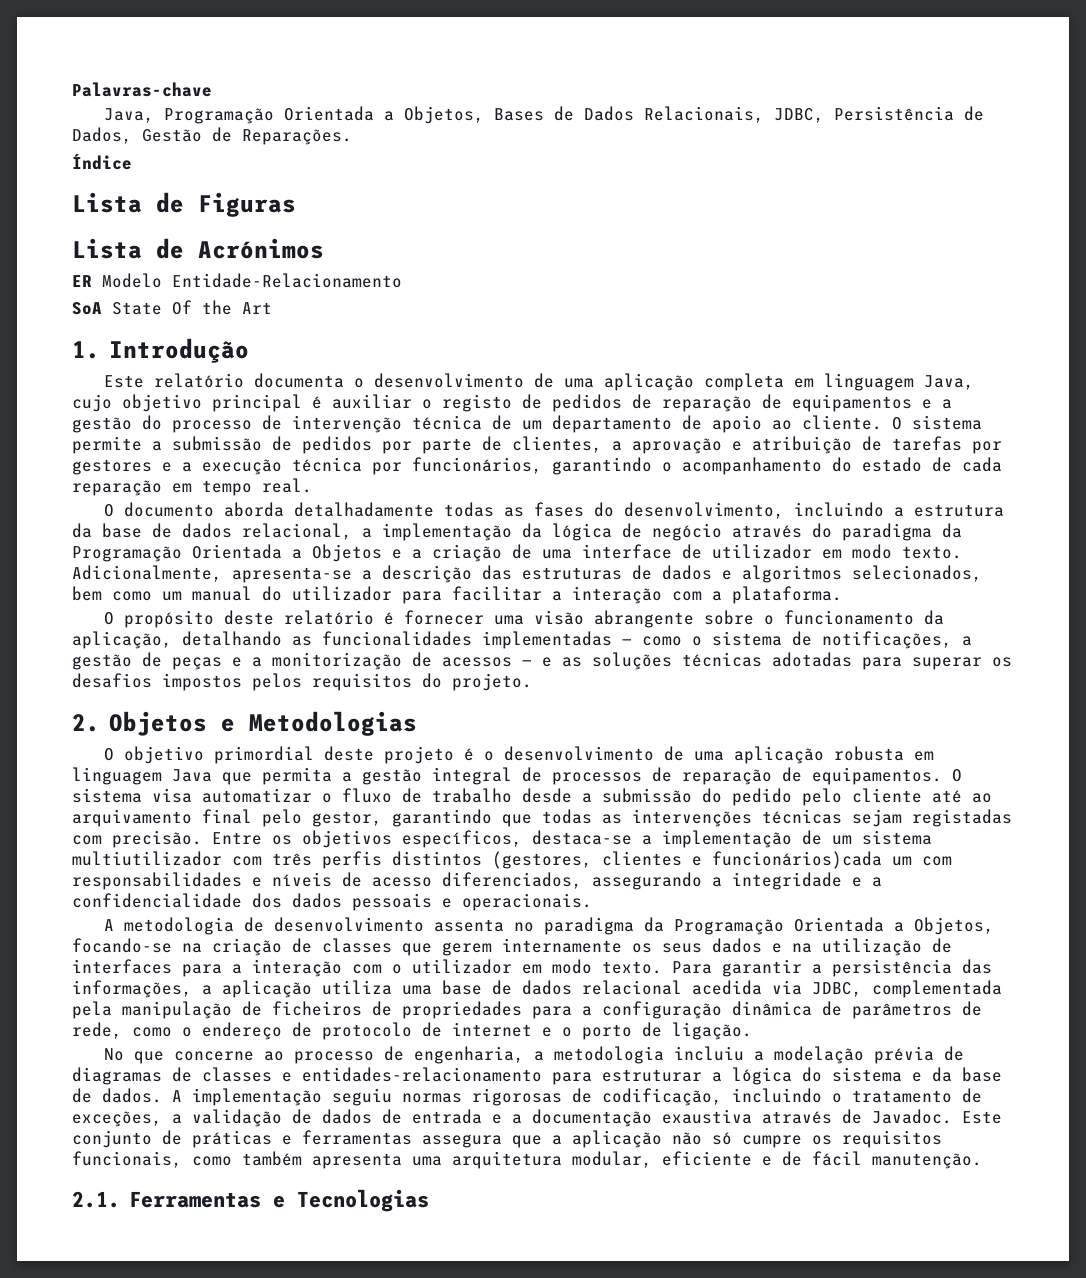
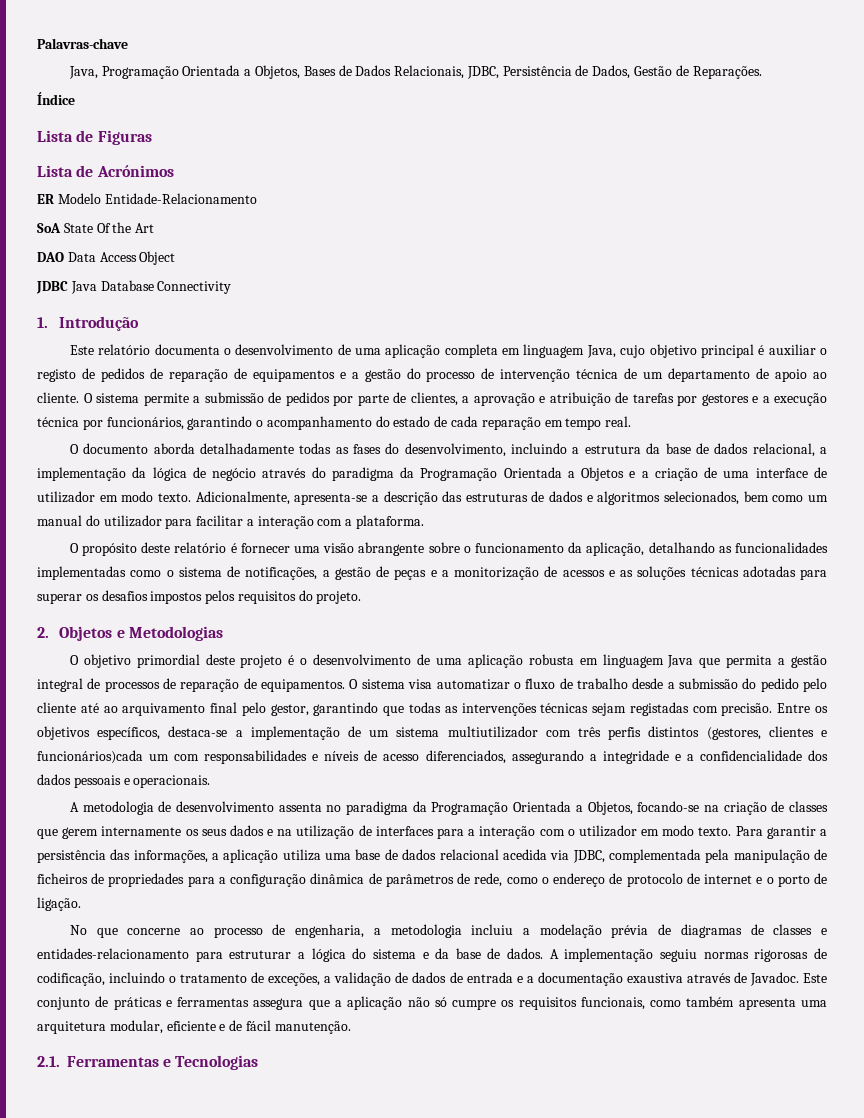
(272, 308) none -> [37,251,176,265] [36,280,232,294] // DAO Data Access Object // JDBC Java Database Connectivity
[622,639,632,645] — -> (126, 573) none
[522,660,532,666] — -> (605, 573) none

